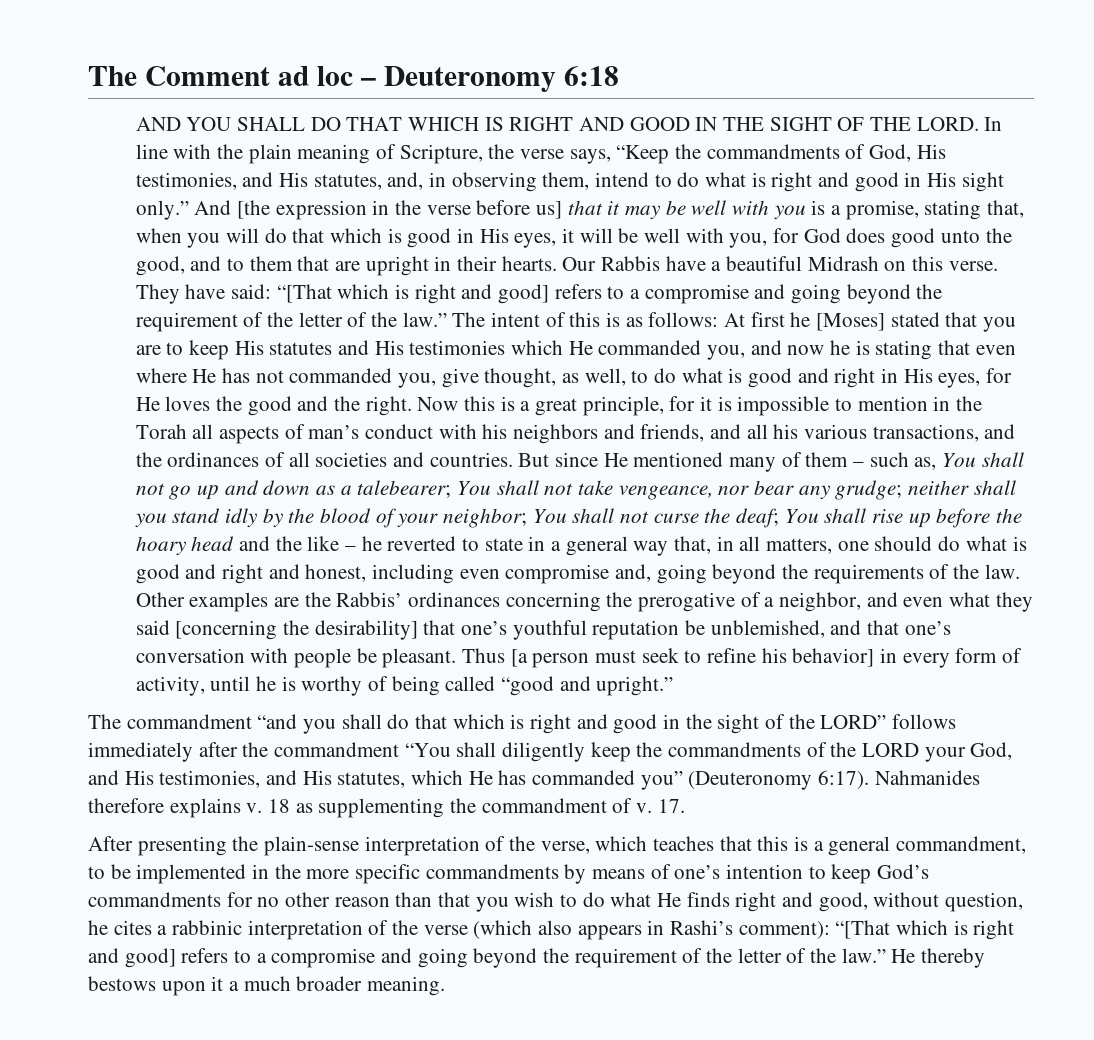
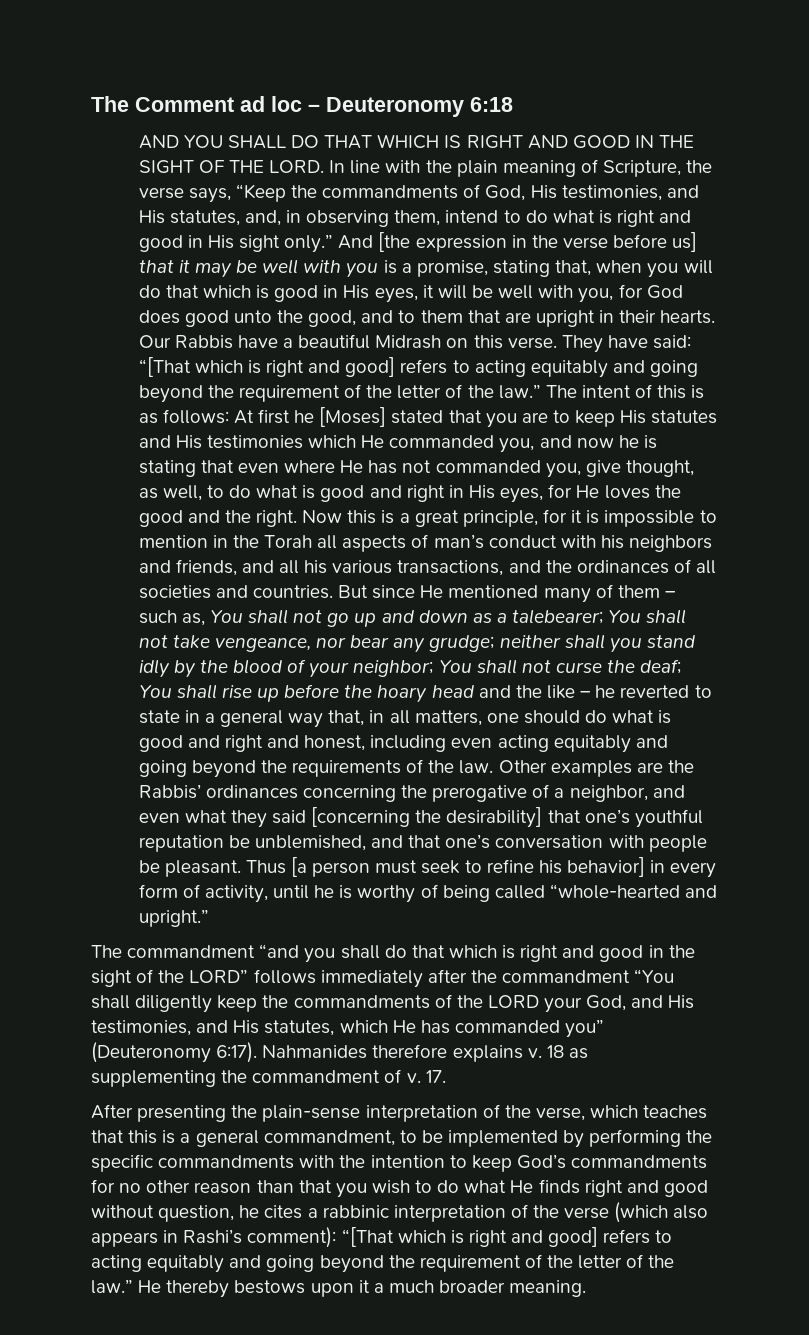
[630,284,749,304] a compromise -> [474,360,608,378] acting equitably
[505,564,652,584] compromise and, -> [497,735,668,753] acting equitably and
[501,676,555,696] “good -> [550,884,681,899] “whole-hearted
[252,864,721,884] in the more specific commandments by means of one’s -> [563,1129,713,1148] [91,1154,366,1172] by performing the specific commandments with the
[818,892,868,912] good, -> [663,1180,708,1197] good
[256,948,376,968] a compromise -> [91,1255,225,1273] acting equitably

